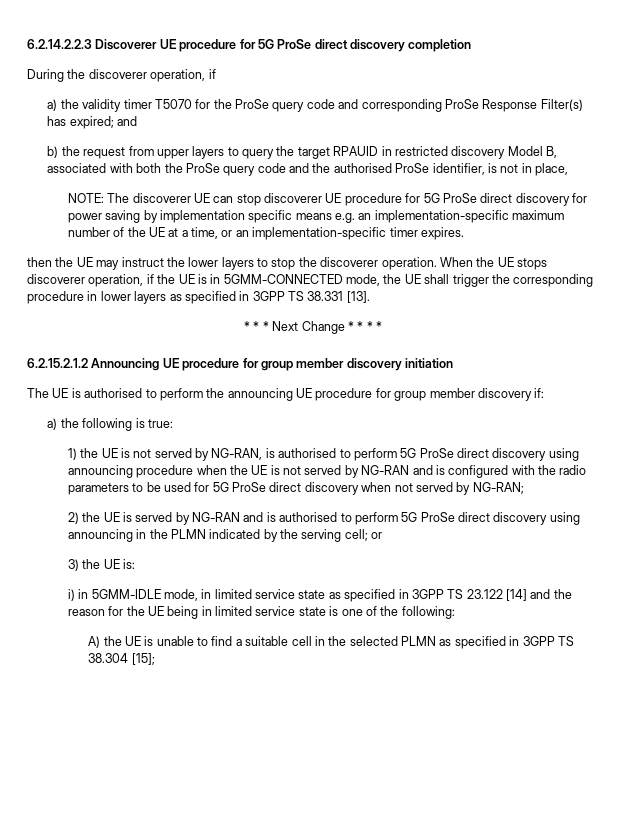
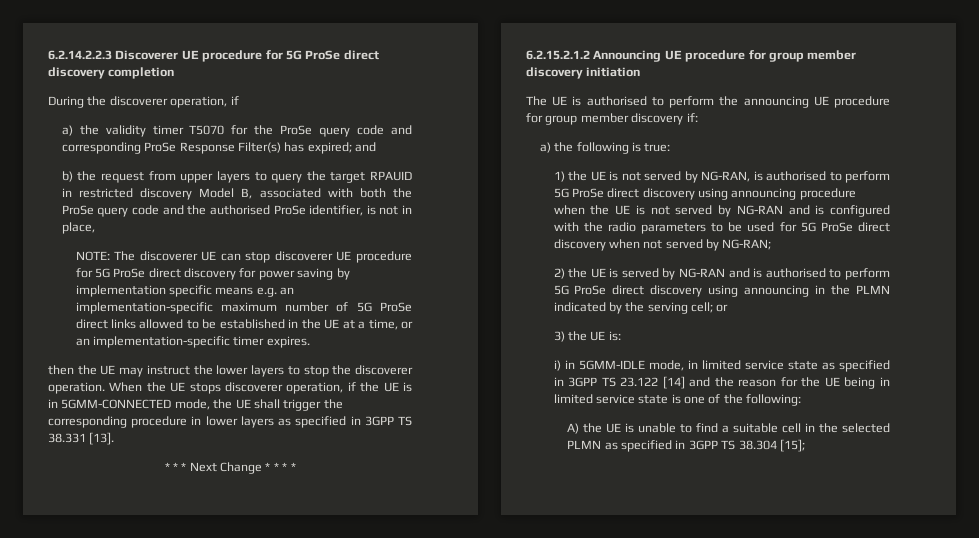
(125, 232) none -> [356,302,412,312] [75,319,299,329] 5G ProSe direct links allowed to be established in

